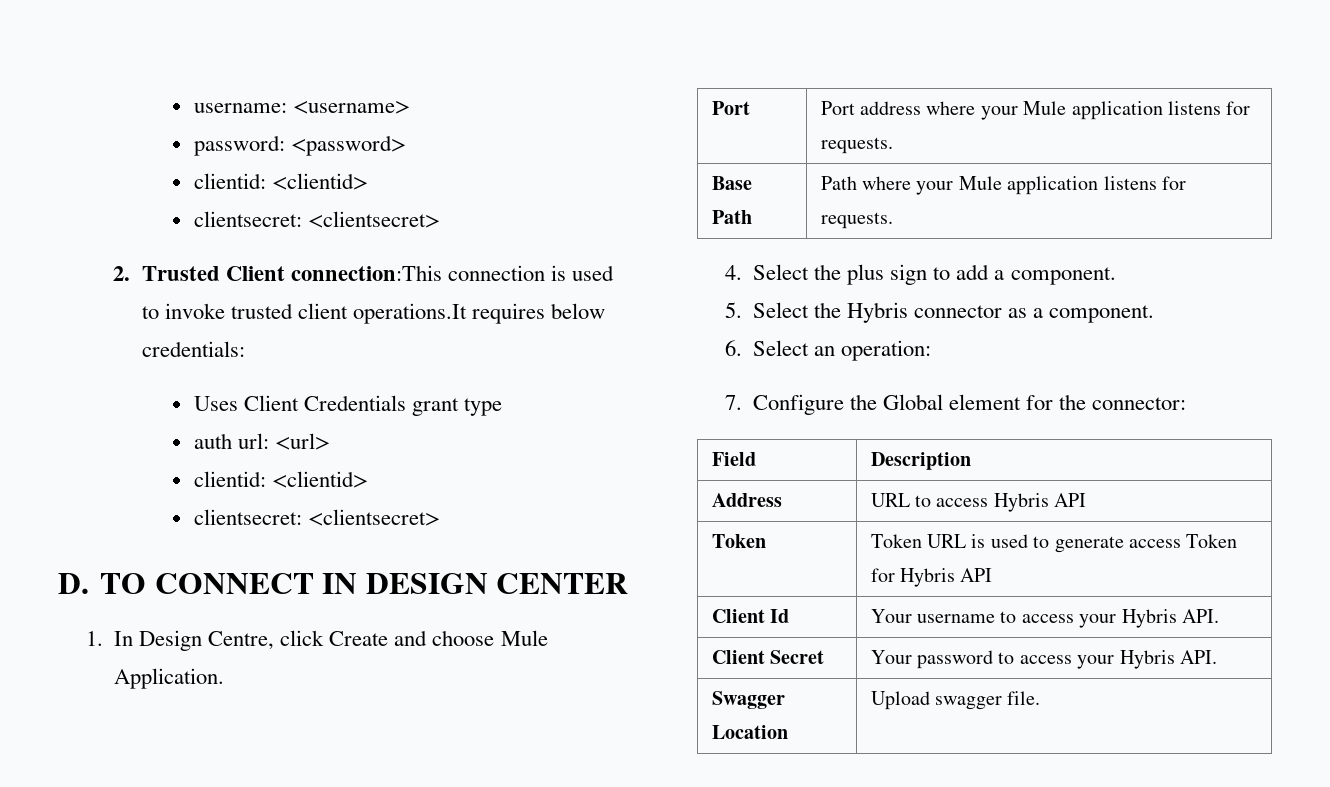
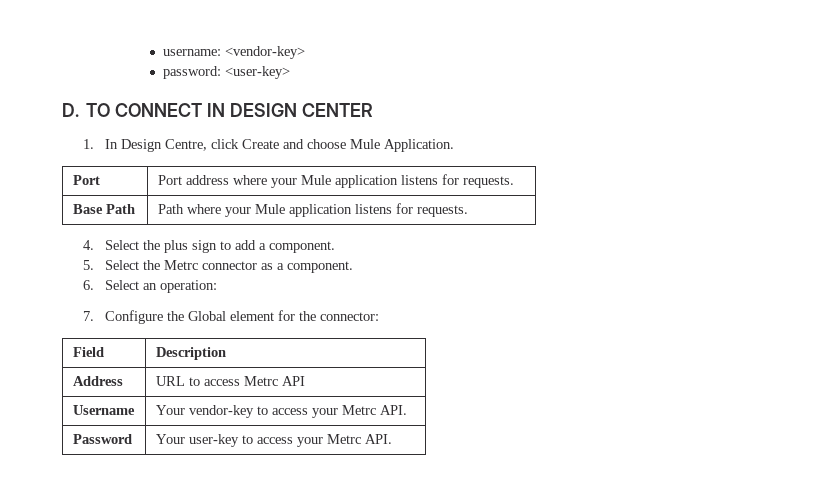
[292,100,410,114] <username> -> [225,46,306,59] <vendor-key>
[290,135,406,156] [193,173,368,190] [193,211,440,228] [113,265,615,281] [141,303,606,324] [141,341,245,357] [193,395,503,416] [193,433,330,450] [193,471,368,488] [193,509,440,526] <password> // clientid: <clientid> // clientsecret: <clientsecret> // 2. Trusted Client connection:This connection is used to invoke trusted client operations.It requires below credentials: // Uses Client Credentials grant type // auth url: <url> // clientid: <clientid> // clientsecret: <clientsecret> -> [225,66,291,79] <user-key>
[847,302,909,323] Hybris -> [163,260,198,270] Metrc
[993,493,1087,512] [711,534,766,548] [870,534,1238,553] [870,568,993,587] [711,609,789,623] [870,609,1219,628] [711,650,824,664] [870,650,1217,669] [711,691,785,709] [711,725,788,739] [870,691,1041,710] Hybris API // Token | Token URL is used to generate access Token for Hybris API // Client Id | Your username to access your Hybris API. // Client Secret | Your password to access your Hybris API. // Swagger Location | Upload swagger file. -> [243,376,305,386] [72,405,135,415] [155,405,407,418] [72,434,132,444] [155,434,392,447] Metrc API // Username | Your vendor-key to access your Metrc API. // Password | Your user-key to access your Metrc API.

